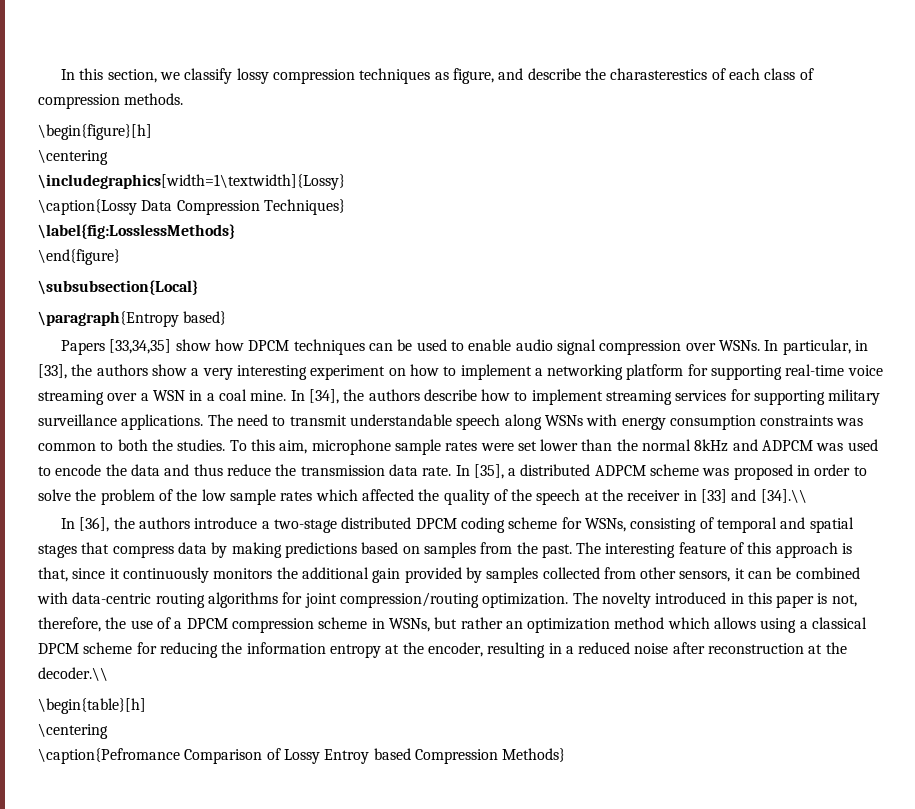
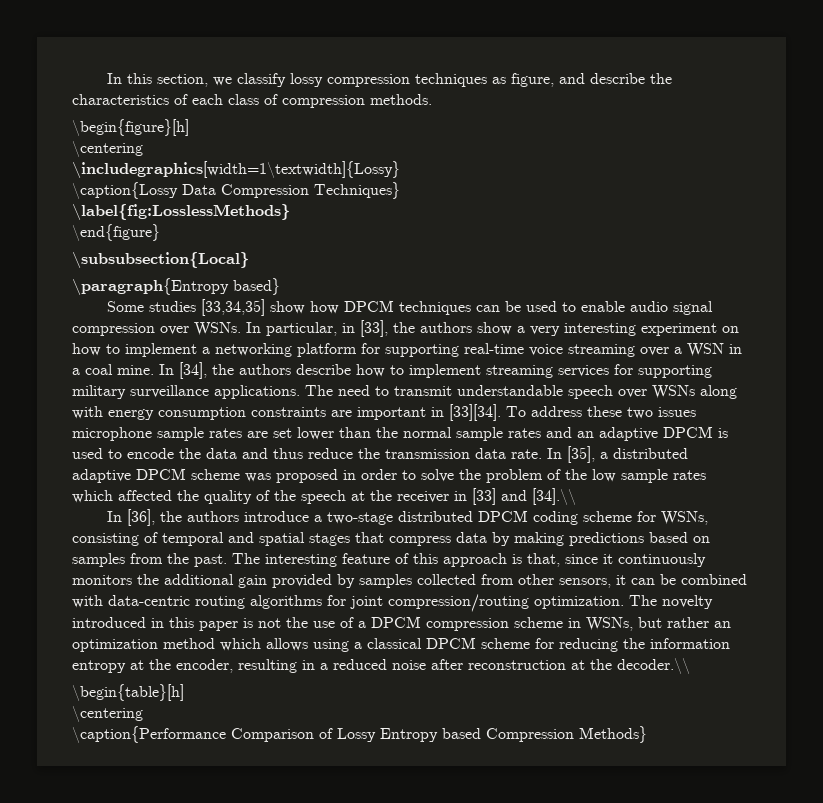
[610,68,708,80] charasterestics -> [72,94,169,105] characteristics
[61,340,106,355] Papers -> [106,301,196,312] Some studies
[504,414,583,430] along WSNs -> [618,385,737,399] over WSNs along
[836,418,864,426] [38,439,308,454] was common to both the studies. To this aim, -> [331,404,696,421] are important in [33][34]. To address these two issues
[480,443,514,451] were -> [247,431,268,438] are
[694,439,844,452] 8kHz and ADPCM was -> [456,426,728,441] sample rates and an adaptive DPCM is
[594,465,646,476] ADPCM -> [72,468,186,483] adaptive DPCM
[831,594,857,607] [38,617,101,632] not, therefore, -> [258,618,281,628] not
[38,748,180,764] \caption{Pefromance -> [72,726,226,743] \caption{Performance
[324,749,370,764] Entroy -> [380,728,438,742] Entropy

